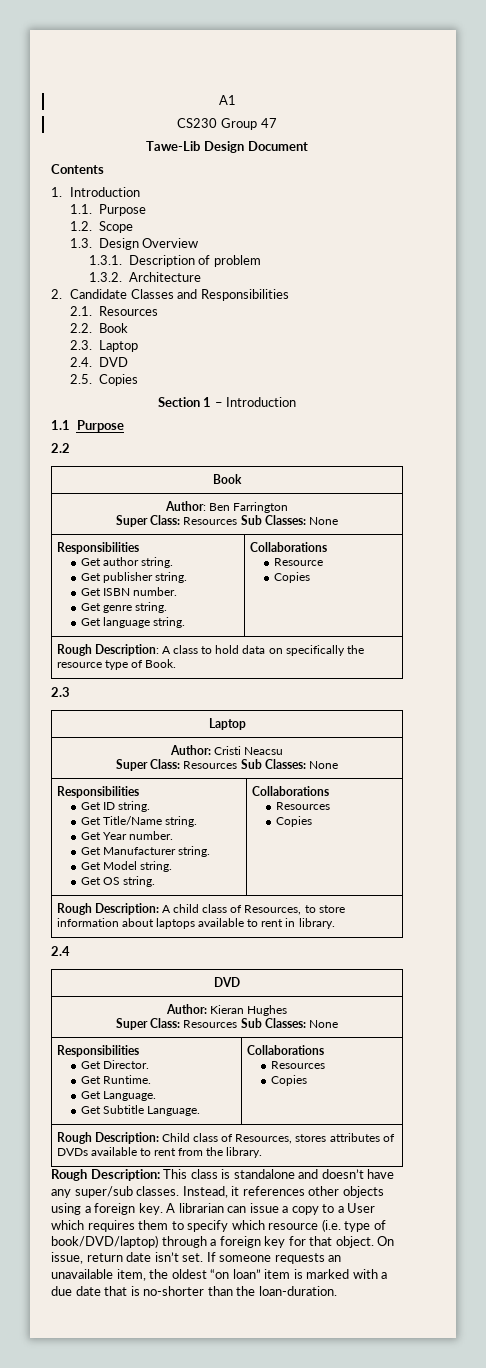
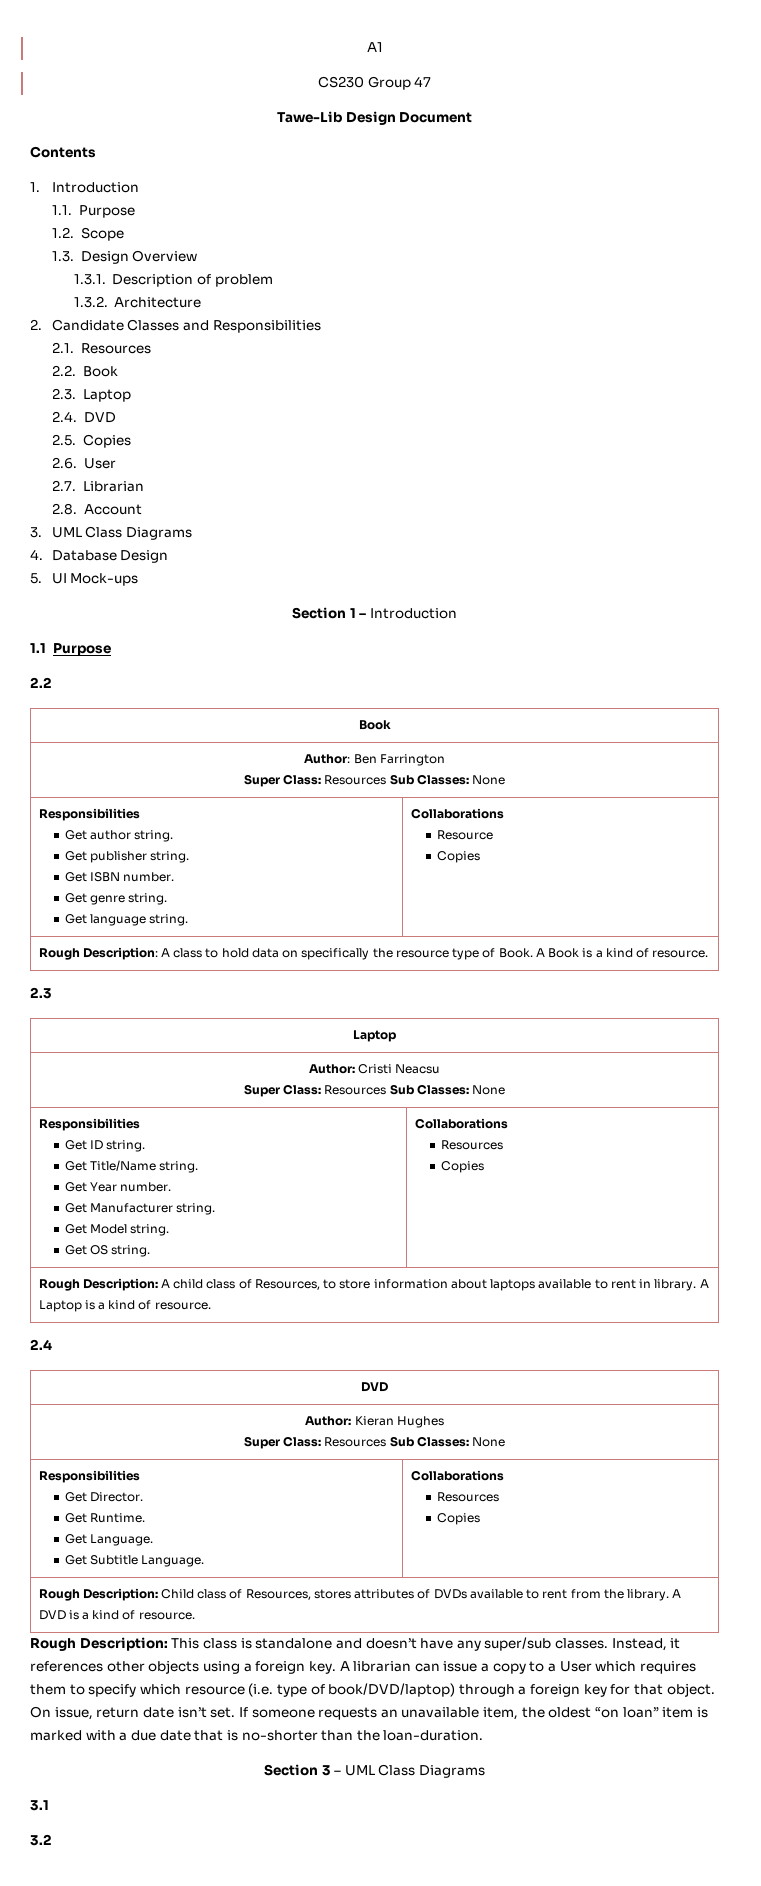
(138, 380) none -> [51,457,116,469] [51,480,144,492] [51,503,142,515] [30,526,193,540] [30,549,169,563] [30,573,139,586] // 2.6. User // 2.7. Librarian // 2.8. Account // 3. UML Class Diagrams // 4. Database Design // 5. UI Mock-ups
(177, 663) none -> [535,948,709,958] A Book is a kind of resource.
(335, 923) none -> [699,1279,709,1288] [38,1300,211,1312] A Laptop is a kind of resource.
(263, 1152) none -> [672,1589,682,1598] [38,1610,195,1620] A DVD is a kind of resource.
(337, 1291) none -> [263,1764,486,1778] [30,1800,49,1811] [30,1834,52,1846] // Section 3 – UML Class Diagrams // 3.1 // 3.2

